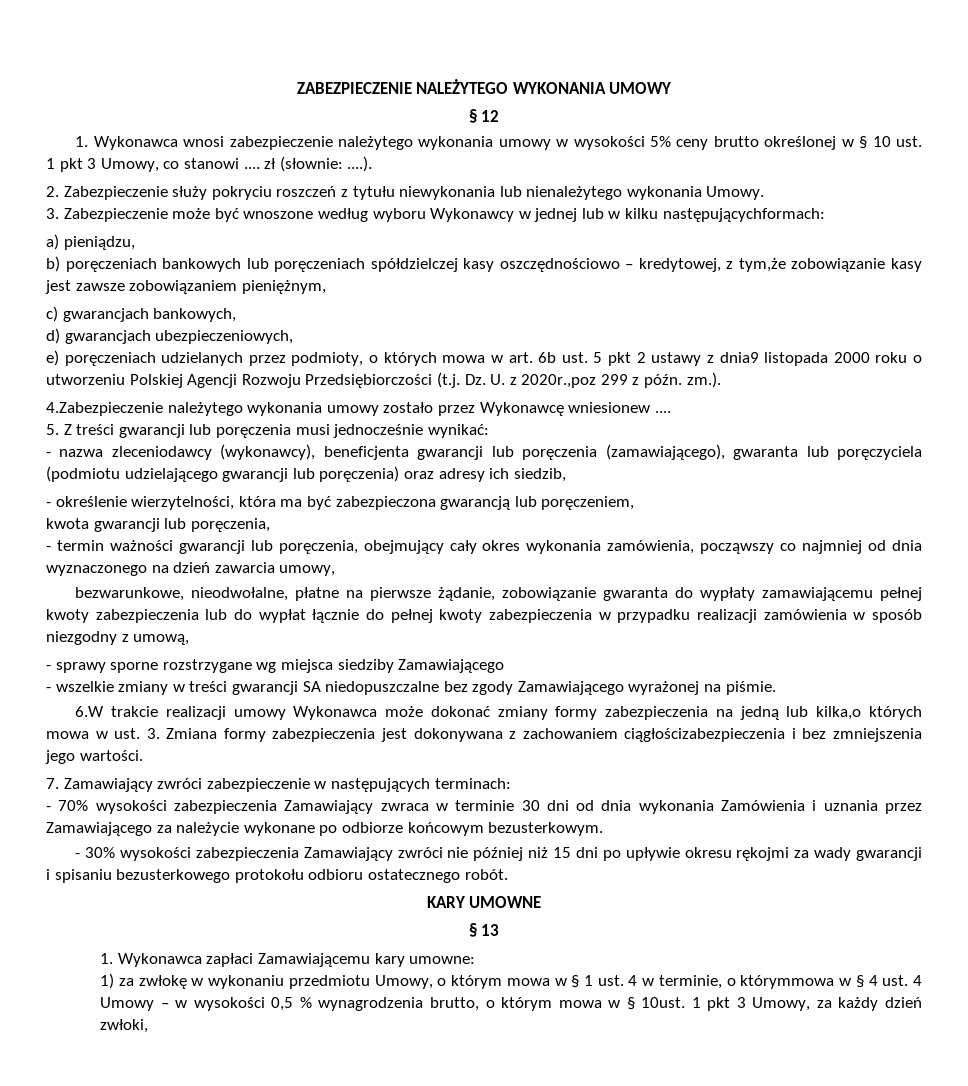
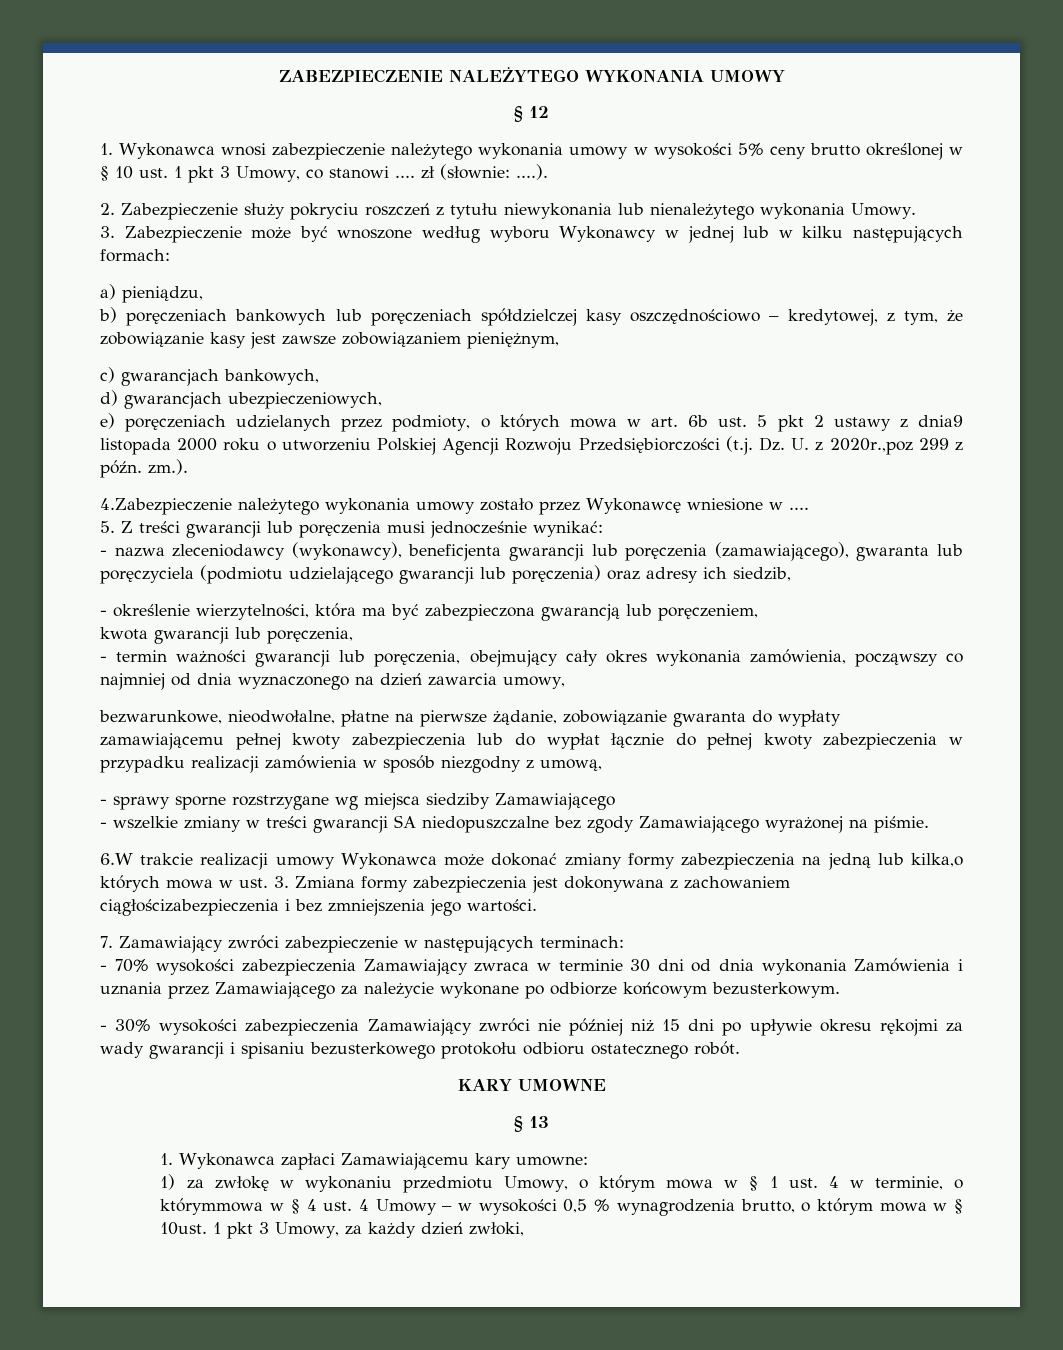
[662,208,825,222] następującychformach: -> [853,226,964,243] [100,249,170,262] następujących formach:
[738,258,786,272] tym,że -> [903,310,963,325] tym, że
[568,402,651,413] wniesionew -> [686,498,783,511] wniesione w

